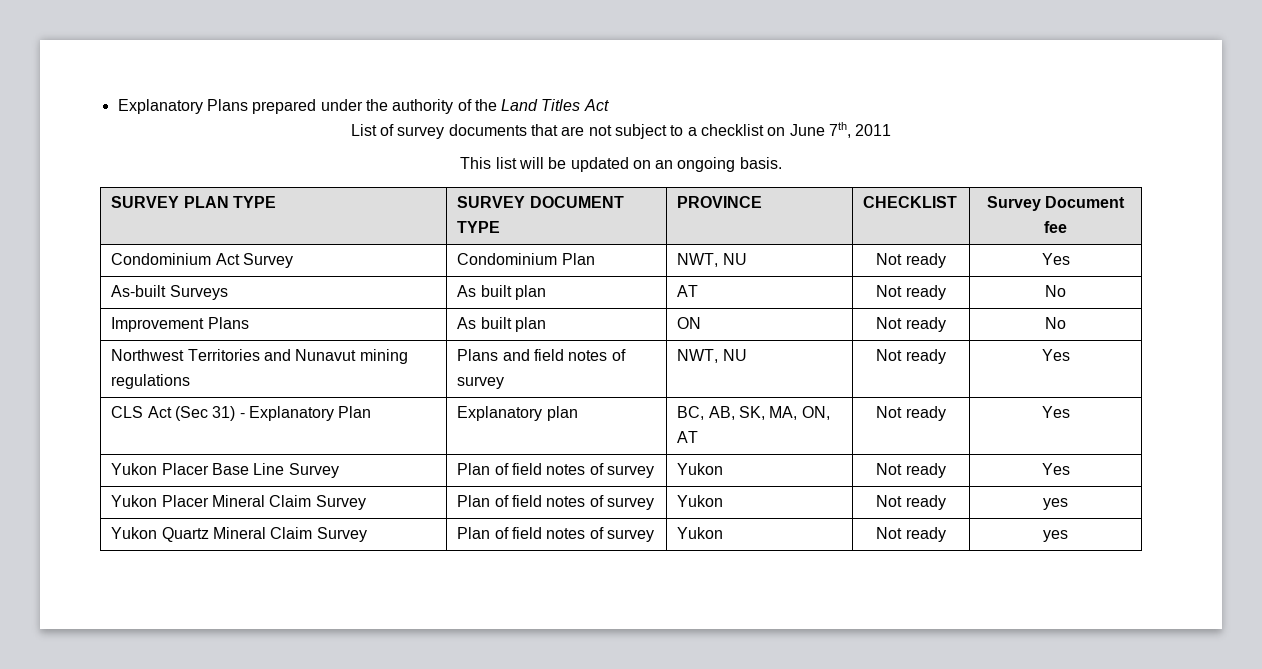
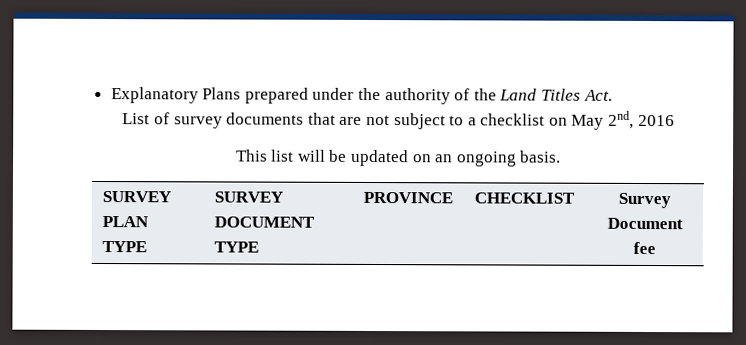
[583,99,609,111] Act -> [583,89,613,101] Act.
[789,122,892,138] June 7th, 2011 -> [571,110,675,130] May 2nd, 2016
[111,253,293,268] [457,253,595,265] [677,253,747,267] [876,253,946,268] [1041,253,1070,265] [111,285,228,300] [457,285,546,300] [677,285,699,297] [876,285,946,300] [1045,285,1066,297] [111,317,249,332] [457,317,546,332] [677,317,702,329] [876,317,946,332] [1045,317,1066,329] [111,349,408,364] [111,374,191,389] [457,349,626,361] [457,376,505,389] [677,349,747,363] [876,349,946,364] [1041,349,1070,361] [111,406,372,421] [457,406,578,421] [677,406,830,420] [677,431,699,443] [876,406,946,421] [1041,406,1070,418] [111,463,339,478] [457,463,654,478] [677,463,724,475] [876,463,946,478] [1041,463,1070,475] [111,495,366,510] [457,495,654,510] [677,495,724,507] [876,495,946,510] [1043,498,1068,510] [111,527,367,542] [457,527,654,542] [677,527,724,539] [876,527,946,542] [1043,530,1068,542] // Condominium Act Survey | Condominium Plan | NWT, NU | Not ready | Yes // As-built Surveys | As built plan | AT | Not ready | No // Improvement Plans | As built plan | ON | Not ready | No // Northwest Territories and Nunavut mining regulations | Plans and field notes of survey | NWT, NU | Not ready | Yes // CLS Act (Sec 31) - Explanatory Plan | Explanatory plan | BC, AB, SK, MA, ON, AT | Not ready | Yes // Yukon Placer Base Line Survey | Plan of field notes of survey | Yukon | Not ready | Yes // Yukon Placer Mineral Claim Survey | Plan of field notes of survey | Yukon | Not ready | yes // Yukon Quartz Mineral Claim Survey | Plan of field notes of survey | Yukon | Not ready | yes -> (656, 248) none

